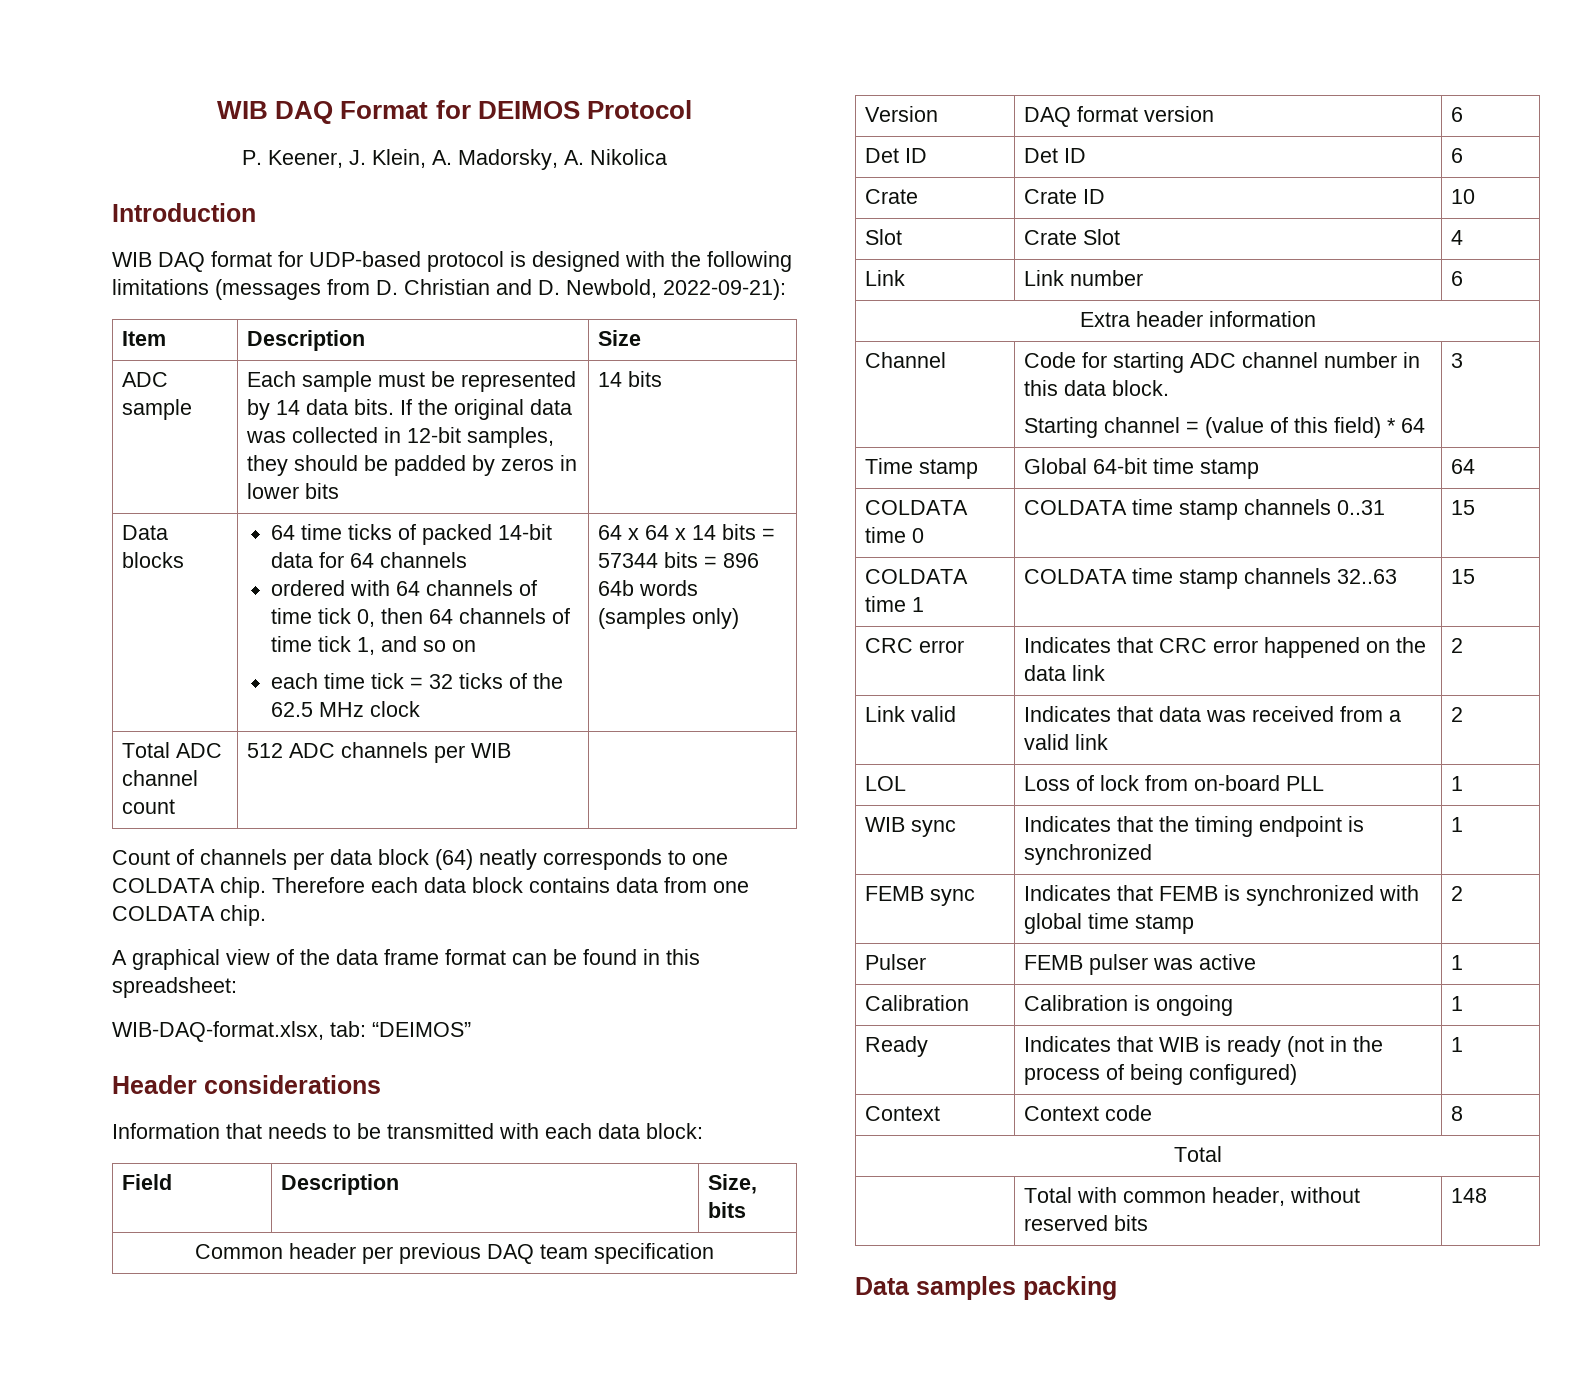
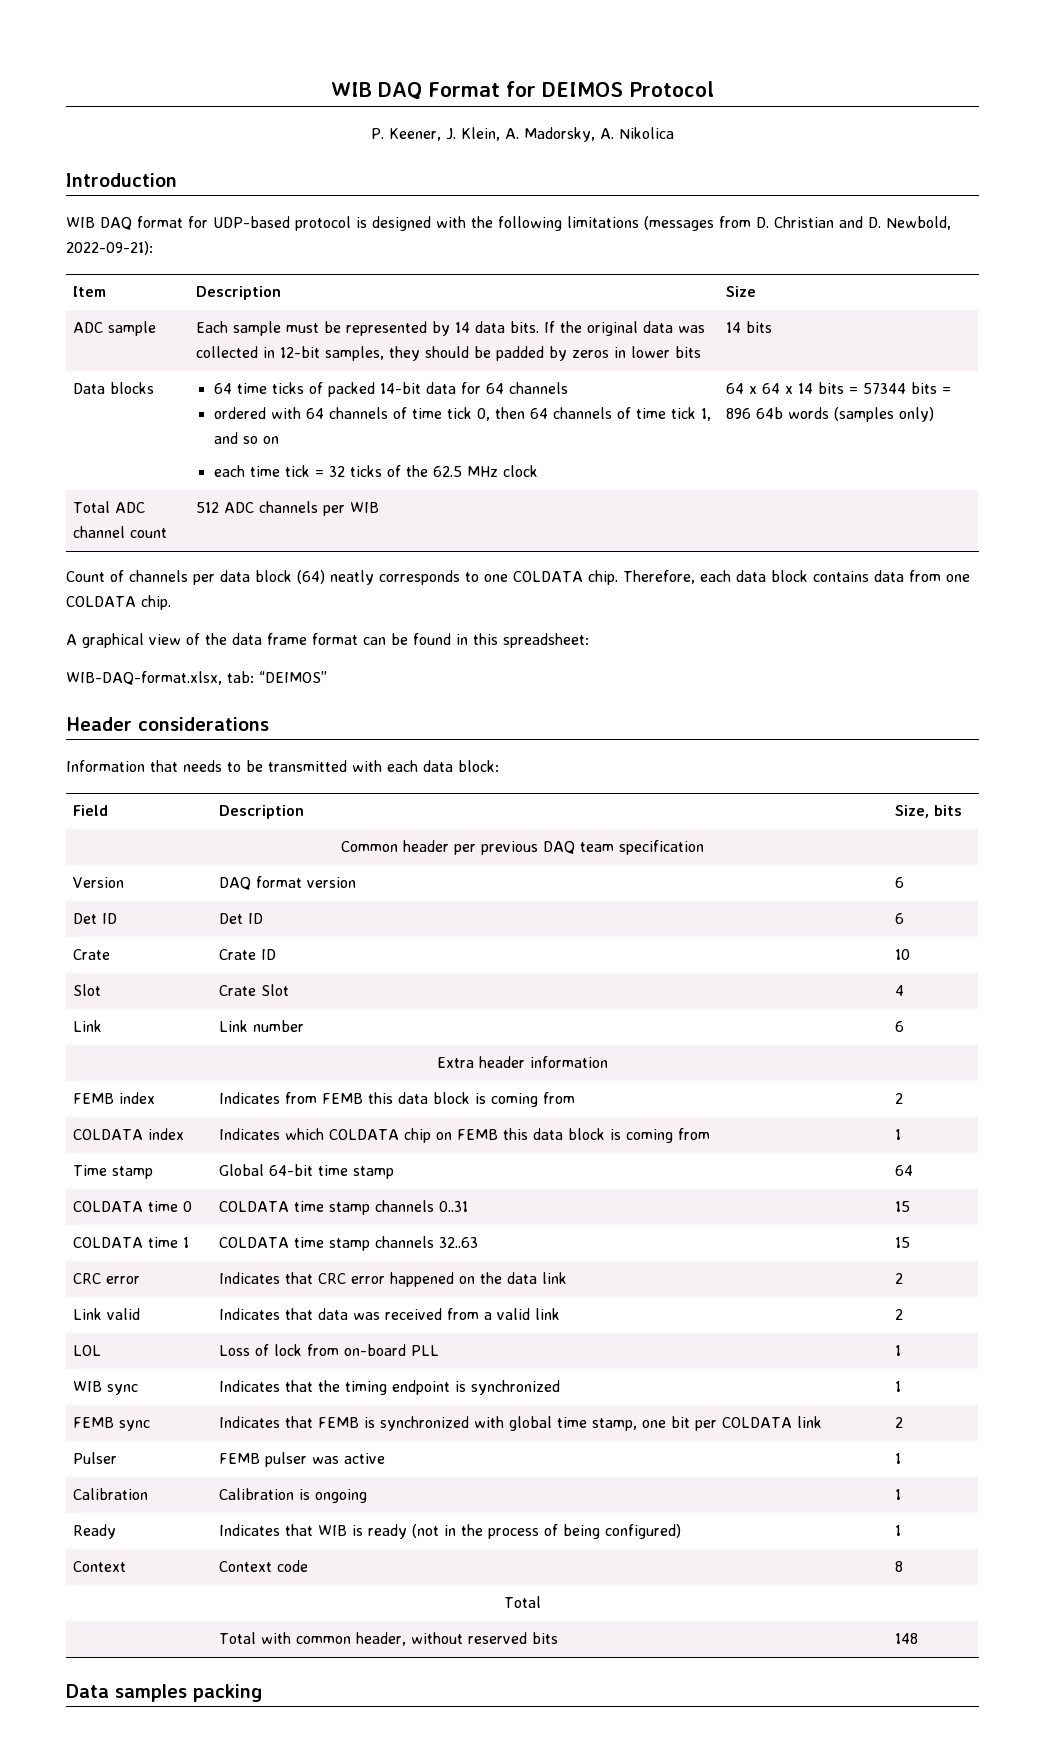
[272,877,365,893] Therefore -> [622,570,695,584] Therefore,
[865,352,947,368] [1024,352,1421,373] [1024,380,1170,396] [1024,417,1426,438] [1451,353,1464,368] Channel | Code for starting ADC channel number in this data block. // Starting channel = (value of this field) * 64 | 3 -> [73,1092,156,1104] [219,1092,576,1107] [895,1093,904,1104] [73,1128,185,1140] [219,1128,711,1143] [895,1129,902,1140] FEMB index | Indicates from FEMB this data block is coming from | 2 // COLDATA index | Indicates which COLDATA chip on FEMB this data block is coming from | 1
[1135,914,1195,934] stamp -> [592,1416,823,1431] stamp, one bit per COLDATA link

